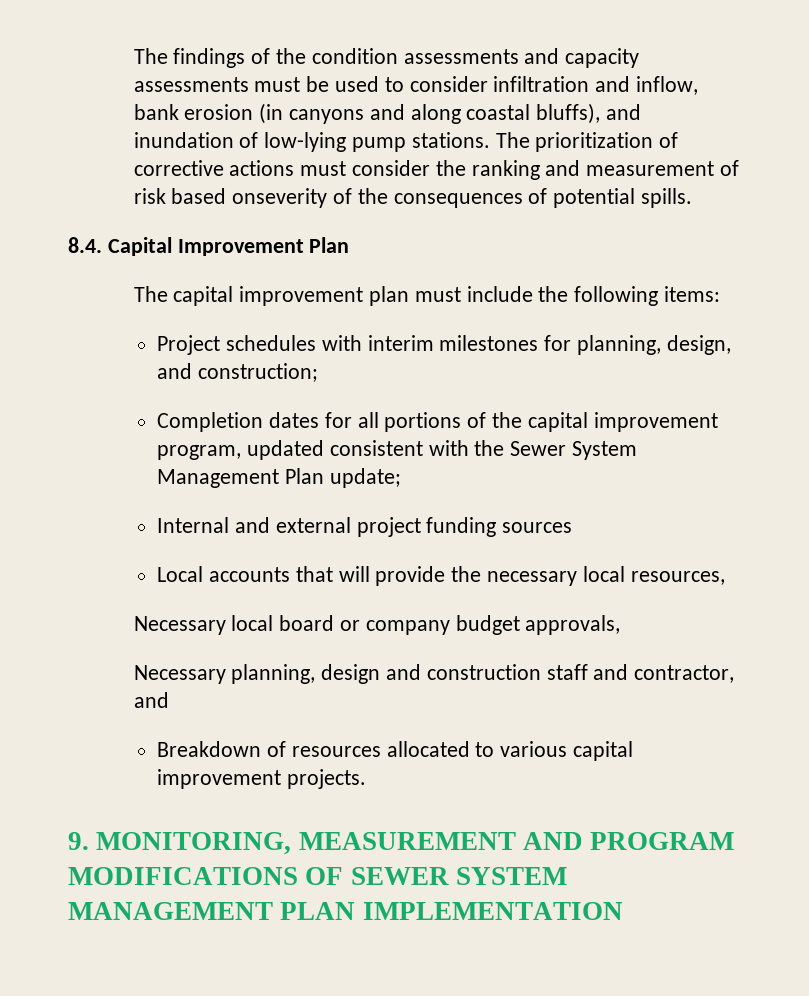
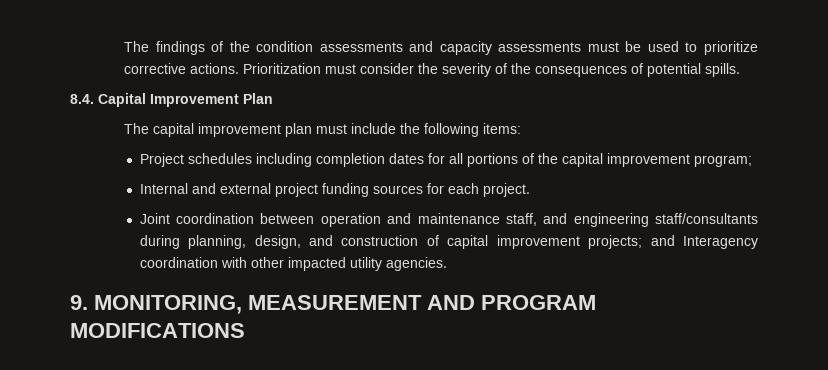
[409,76,698,95] [133,103,641,124] [133,132,679,152] [133,160,739,180] [133,188,328,208] consider infiltration and inflow, bank erosion (in canyons and along coastal bluffs), and inundation of low-lying pump stations. The prioritization of corrective actions must consider the ranking and measurement of risk based onseverity -> [704,41,758,55] [124,63,492,77] prioritize corrective actions. Prioritization must consider the severity
[321,335,731,355] [157,363,318,382] [157,412,264,432] with interim milestones for planning, design, and construction; // Completion -> [255,153,385,167] including completion
[157,440,638,460] [157,468,401,488] program, updated consistent with the Sewer System Management Plan update; -> [693,155,752,167] program;
[157,566,725,586] [133,615,621,635] [133,664,735,684] [133,692,169,708] [157,741,634,761] [157,769,366,789] // Local accounts that will provide the necessary local resources, // Necessary local board or company budget approvals, // Necessary planning, design and construction staff and contractor, and // Breakdown of resources allocated to various capital improvement projects. -> [426,183,530,197] [139,213,758,227] [139,235,758,249] [139,257,447,271] for each project. // Joint coordination between operation and maintenance staff, and engineering staff/consultants during planning, design, and construction of capital improvement projects; and Interagency coordination with other impacted utility agencies.
[305,867,567,885] [68,902,623,920] OF SEWER SYSTEM MANAGEMENT PLAN IMPLEMENTATION -> (245, 330) none

